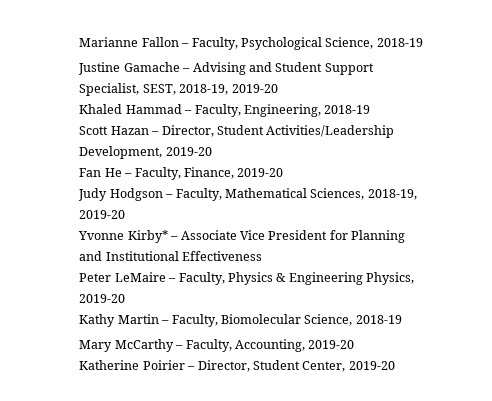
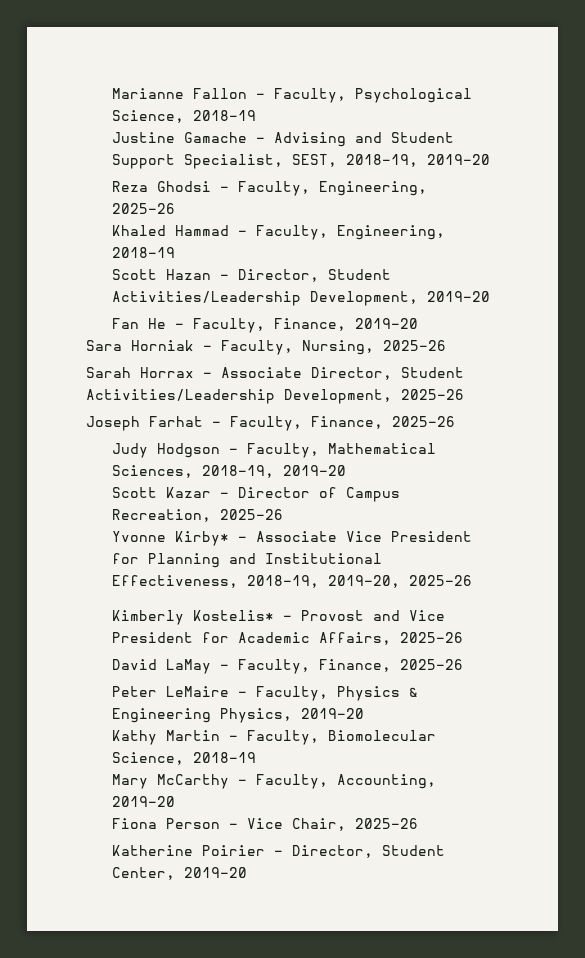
(278, 88) none -> [112,181,428,196] [112,203,176,214] // Reza Ghodsi – Faculty, Engineering, 2025-26
(284, 172) none -> [86,340,446,355] [86,367,464,380] [86,389,464,404] [86,416,455,431] // Sara Horniak – Faculty, Nursing, 2025-26 // Sarah Horrax – Associate Director, Student Activities/Leadership Development, 2025-26 // Joseph Farhat – Faculty, Finance, 2025-26
(126, 214) none -> [112,487,401,502] [112,509,284,522] // Scott Kazar – Director of Campus Recreation, 2025-26
[182,251,263,261] Effectiveness -> [112,575,473,588] [112,610,446,625] [112,632,464,645] [112,659,464,674] Effectiveness, 2018-19, 2019-20, 2025-26 // Kimberly Kostelis* – Provost and Vice President for Academic Affairs, 2025-26 // David LaMay – Faculty, Finance, 2025-26
(355, 344) none -> [112,818,419,831] // Fiona Person – Vice Chair, 2025-26

